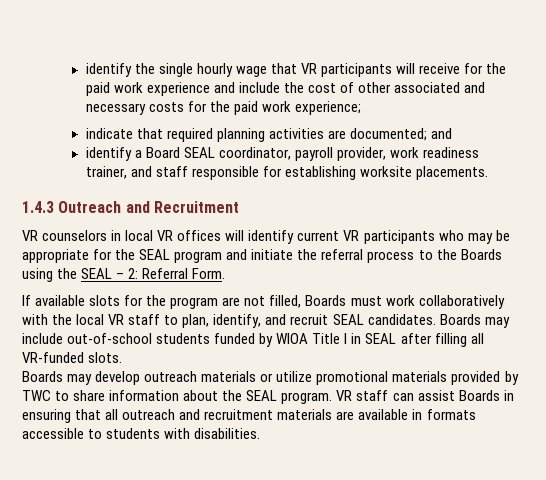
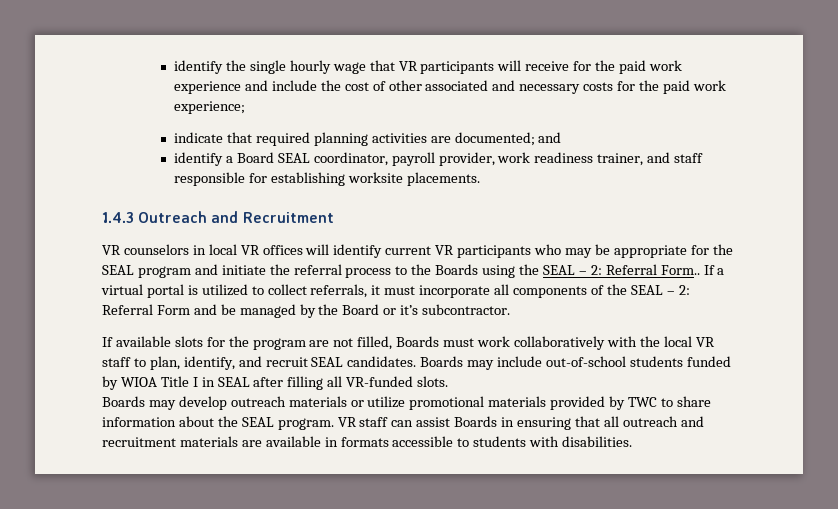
[192,268,226,279] Form. -> [660,265,725,275] [101,284,690,298] [102,304,511,318] Form.. If a virtual portal is utilized to collect referrals, it must incorporate all components of the SEAL – 2: Referral Form and be managed by the Board or it’s subcontractor.

